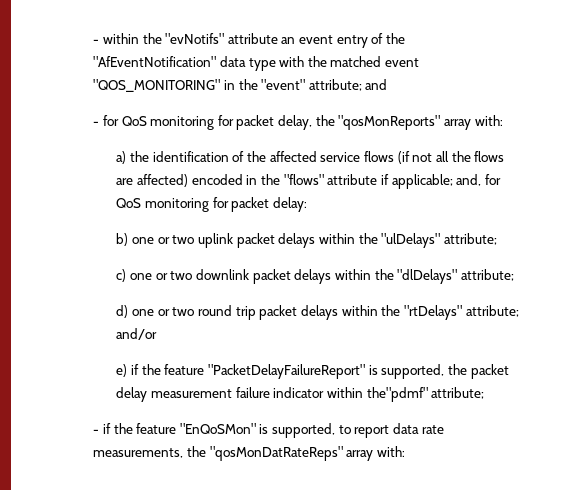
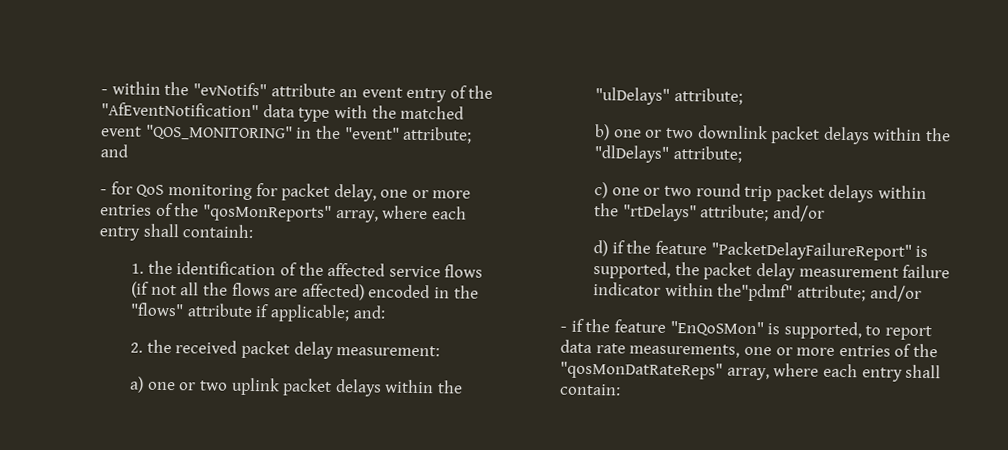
[315,115,503,130] [116,151,127,164] the "qosMonReports" array with: // a) -> [380,189,472,199] [100,202,467,223] [99,223,254,241] [131,263,145,274] one or more entries of the "qosMonReports" array, where each entry shall containh: // 1.
[456,174,501,186] [116,197,308,212] [116,233,129,246] and, for QoS monitoring for packet delay: // b) -> [352,305,386,319] [130,339,441,359] [129,376,145,393] and: // 2. the received packet delay measurement: // a)
[116,269,127,282] c) -> [595,124,611,141] b)
[116,305,129,318] d) -> [594,182,609,199] c)
[116,364,128,377] e) -> [593,240,609,257] d)
(485, 393) none -> [869,285,922,302] and/or
[186,446,405,461] the "qosMonDatRateReps" array with: -> [743,343,938,358] [560,361,942,382] [559,383,622,396] one or more entries of the "qosMonDatRateReps" array, where each entry shall contain:

